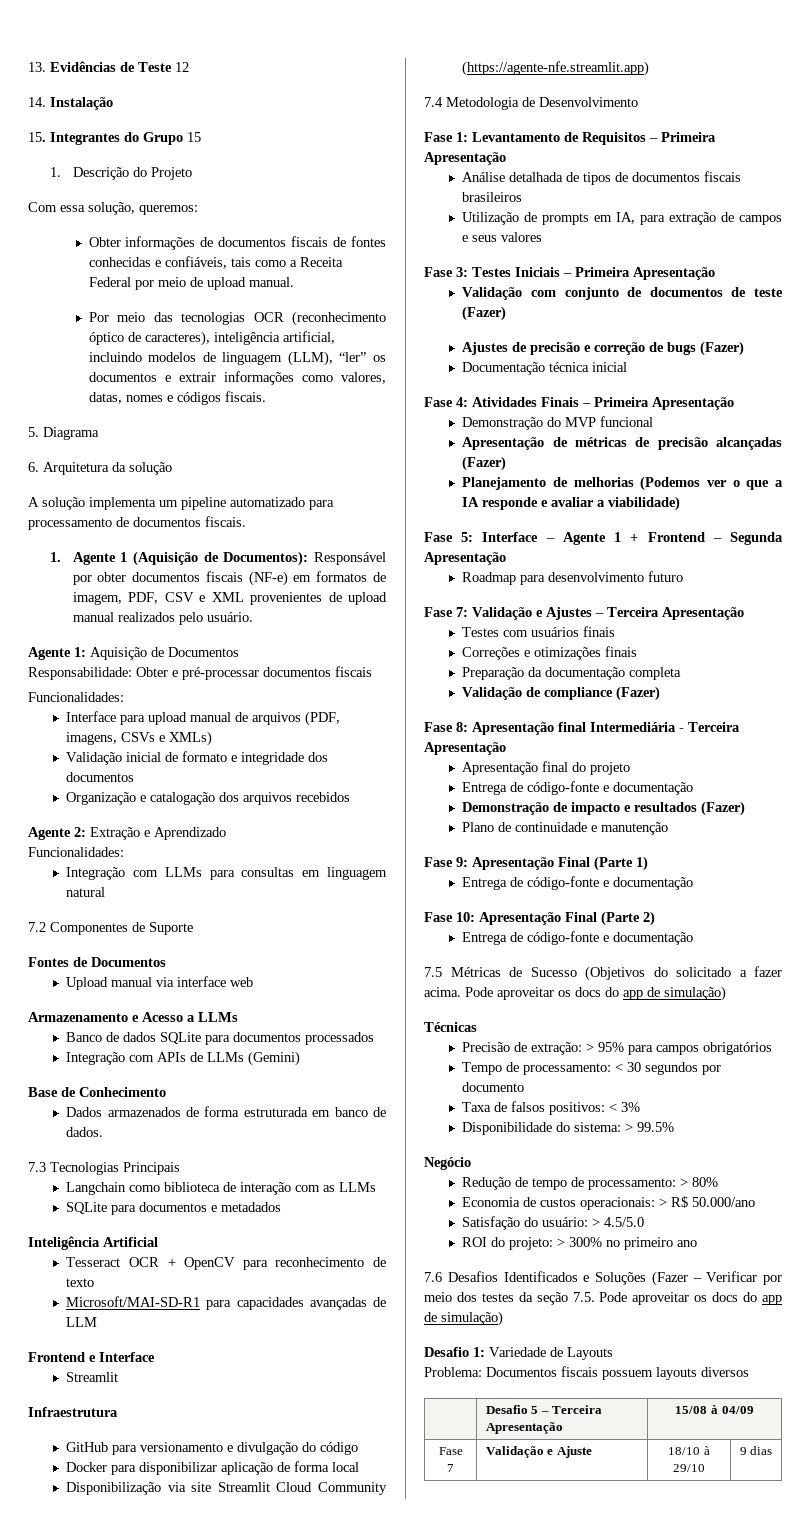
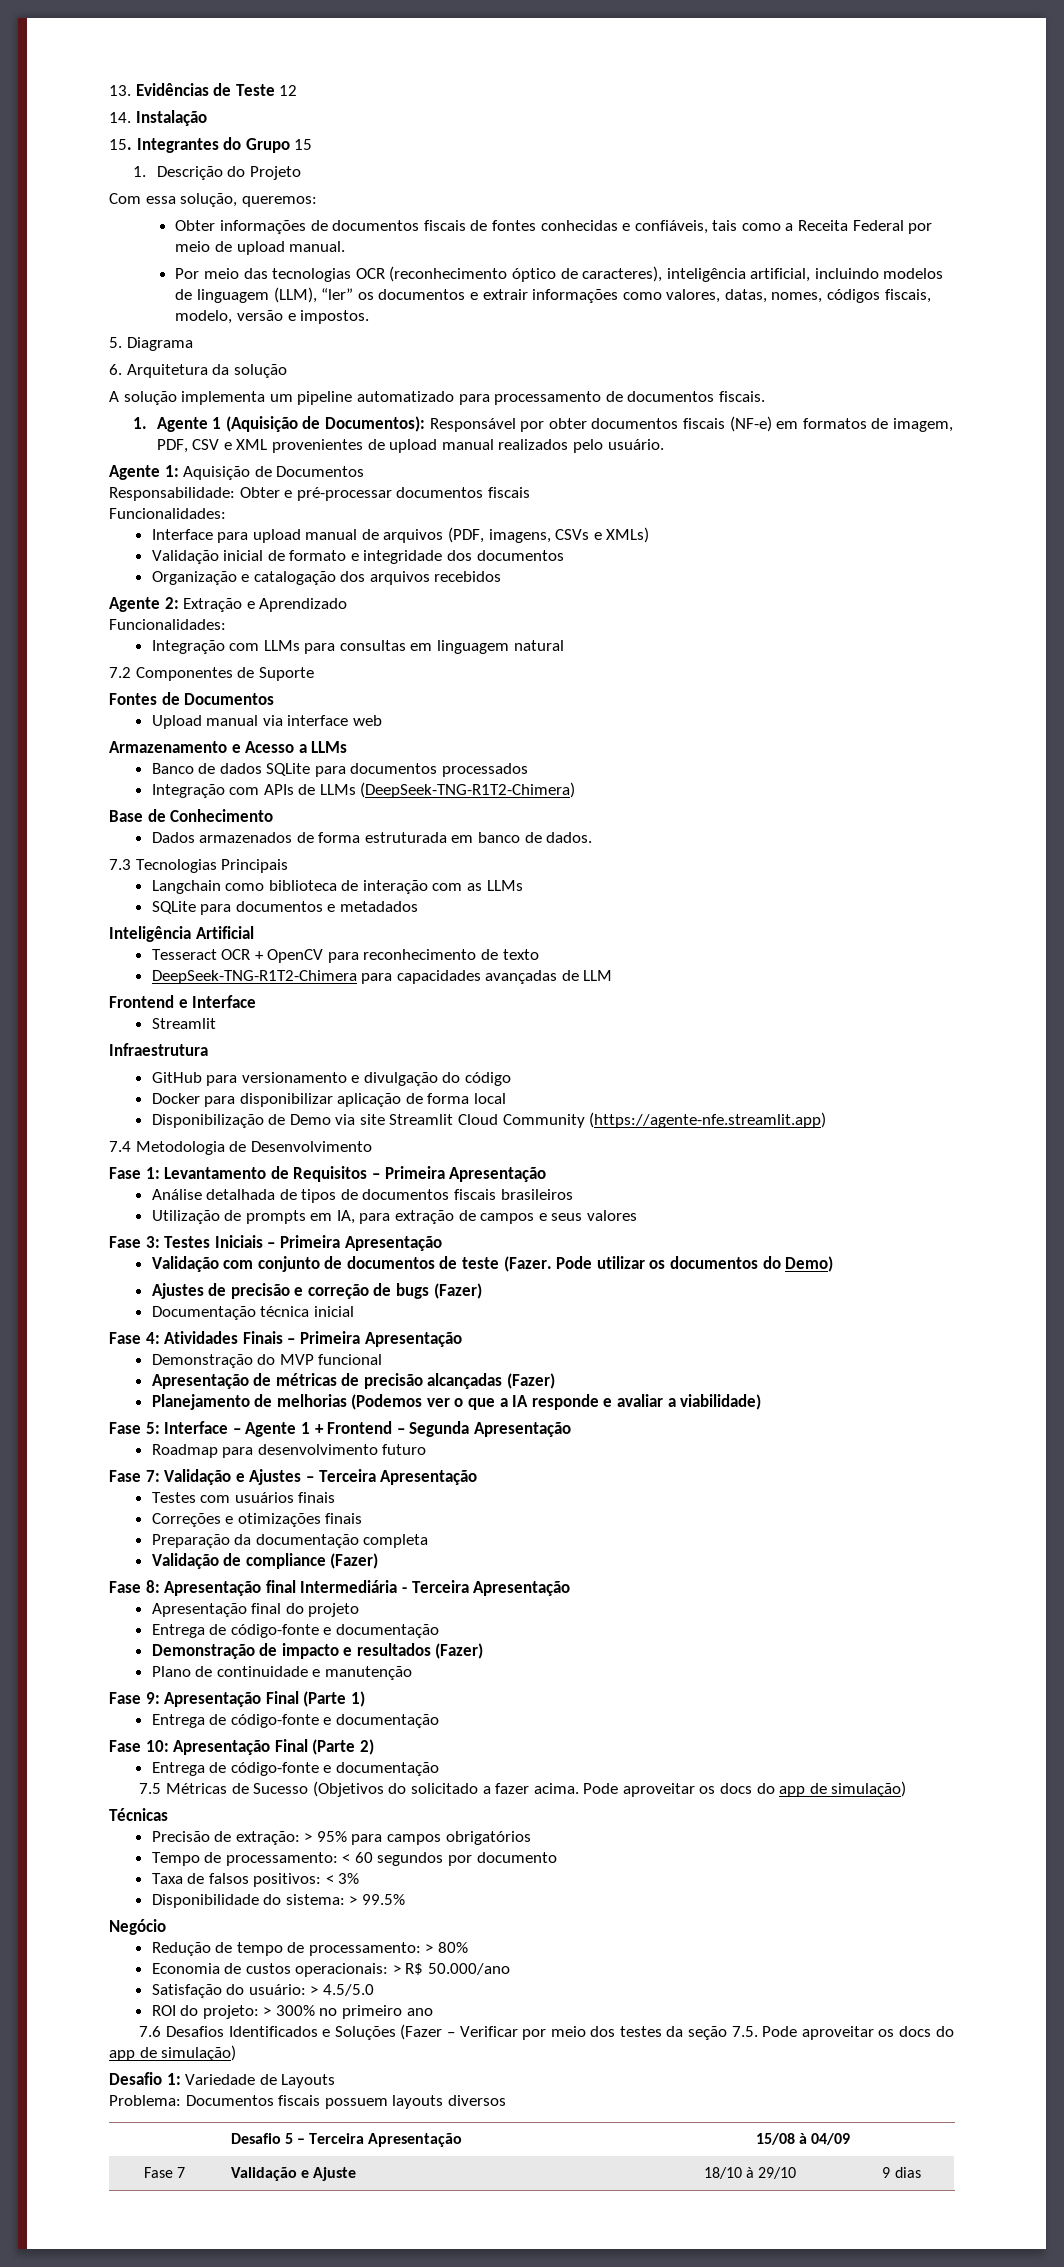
[125,391,266,405] nomes e códigos fiscais. -> [771,289,931,303] [175,310,370,324] nomes, códigos fiscais, modelo, versão e impostos.
[248,1051,301,1066] (Gemini) -> [360,782,576,798] (DeepSeek-TNG-R1T2-Chimera)
[66,1296,201,1307] Microsoft/MAI-SD-R1 -> [151,970,357,984] DeepSeek-TNG-R1T2-Chimera
(162, 1488) none -> [268,1114,331,1125] de Demo
[462,306,507,321] (Fazer) -> [503,1256,834,1272] (Fazer. Pode utilizar os documentos do Demo)
[627,1062,642,1072] 30 -> [354,1852,373,1863] 60

